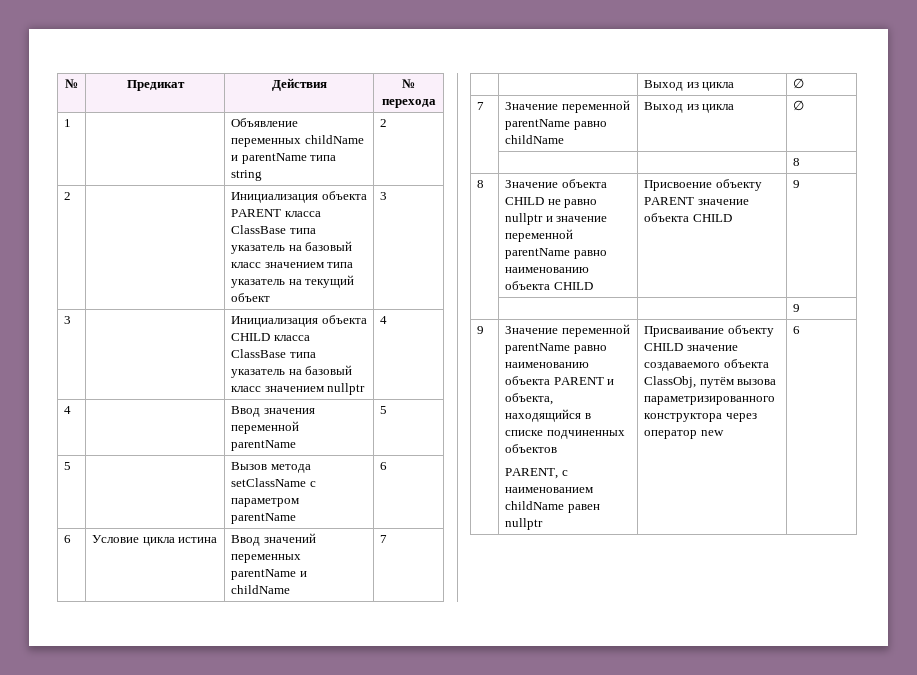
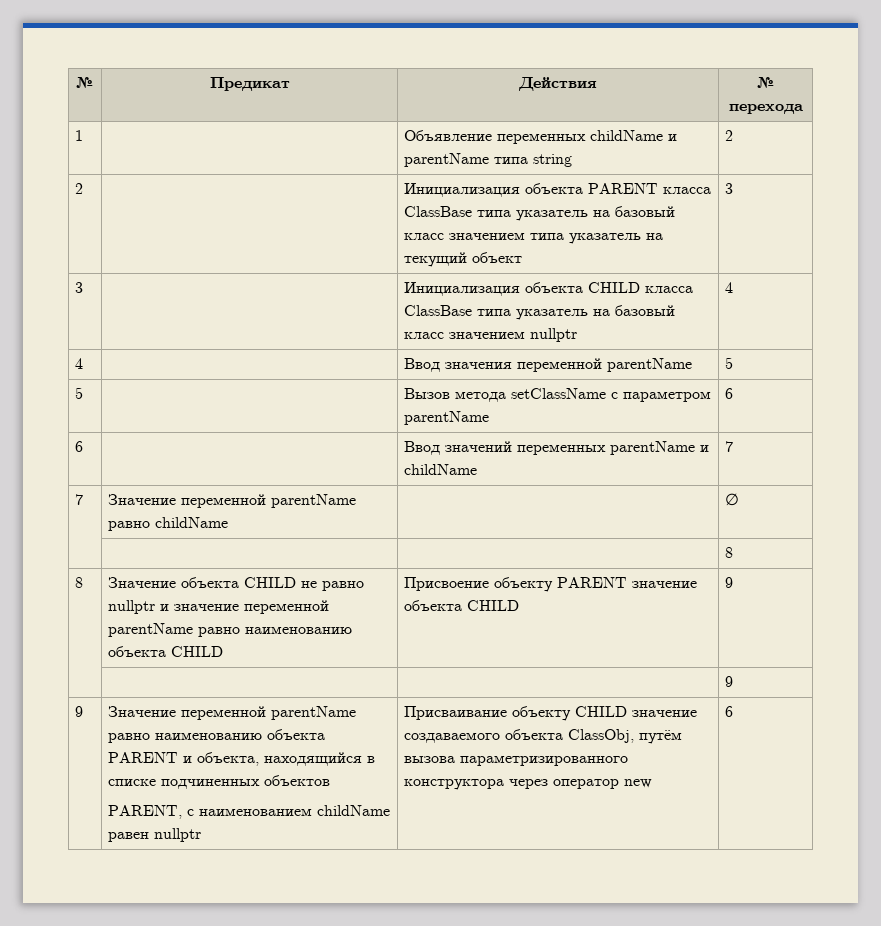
[92,535,218,546] Условие цикла истина -> (84, 446) none
[644,80,735,91] [793,78,805,89] // | | Выход из цикла | ∅ -> (734, 446) none
[644,102,735,113] Выход из цикла -> (229, 522) none

